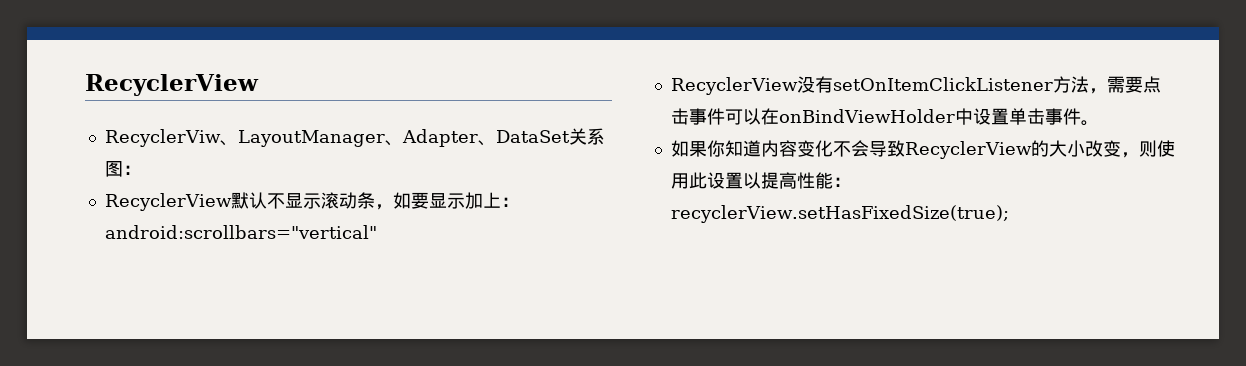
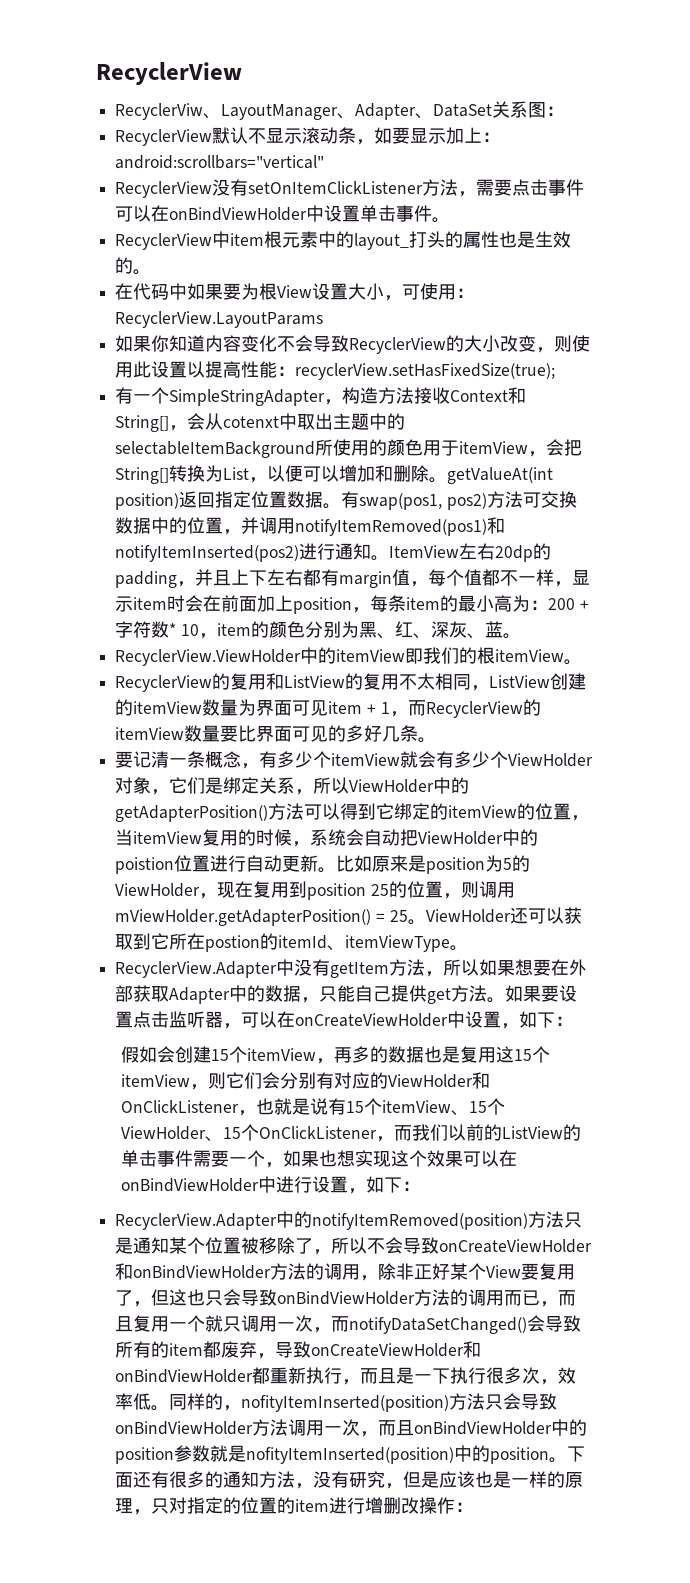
(1099, 123) none -> [115,231,572,250] [115,257,152,275] [115,283,475,301] [115,311,324,328] // RecyclerView中item根元素中的layout_打头的属性也是生效的。 // 在代码中如果要为根View设置大小，可使用：RecyclerView.LayoutParams
(1009, 214) none -> [115,387,527,406] [115,413,406,432] [115,439,583,458] [115,465,554,484] [115,491,577,510] [115,517,506,536] [115,543,552,562] [115,569,591,588] [115,595,589,614] [115,621,521,639] [115,647,583,666] [115,673,587,692] [115,699,541,718] [115,725,437,743] [115,751,594,769] [115,777,470,795] [115,803,590,822] [115,829,539,847] [115,855,531,874] [115,881,515,900] [115,907,582,926] [115,933,469,952] [115,959,588,978] [115,985,578,1004] [115,1011,574,1029] [121,1046,551,1064] [121,1072,491,1090] [121,1098,506,1116] [121,1124,582,1142] [121,1150,518,1168] [121,1176,421,1194] [115,1211,583,1230] [115,1237,593,1255] [115,1263,576,1281] [115,1289,577,1307] [115,1315,582,1334] [115,1341,482,1359] [115,1367,577,1385] [115,1393,558,1412] [115,1419,588,1437] [115,1445,586,1464] [115,1471,584,1489] [115,1497,474,1515] // 有一个SimpleStringAdapter，构造方法接收Context和String[]，会从cotenxt中取出主题中的selectableItemBackground所使用的颜色用于itemView，会把String[]转换为List，以便可以增加和删除。getValueAt(int position)返回指定位置数据。有swap(pos1, pos2)方法可交换数据中的位置，并调用notifyItemRemoved(pos1)和notifyItemInserted(pos2)进行通知。ItemView左右20dp的padding，并且上下左右都有margin值，每个值都不一样，显示item时会在前面加上position，每条item的最小高为：200 +字符数* 10，item的颜色分别为黑、红、深灰、蓝。 // RecyclerView.ViewHolder中的itemView即我们的根itemView。 // RecyclerView的复用和ListView的复用不太相同，ListView创建的itemView数量为界面可见item + 1，而RecyclerView的itemView数量要比界面可见的多好几条。 // 要记清一条概念，有多少个itemView就会有多少个ViewHolder对象，它们是绑定关系，所以ViewHolder中的getAdapterPosition()方法可以得到它绑定的itemView的位置，当itemView复用的时候，系统会自动把ViewHolder中的poistion位置进行自动更新。比如原来是position为5的ViewHolder，现在复用到position 25的位置，则调用mViewHolder.getAdapterPosition() = 25。ViewHolder还可以获取到它所在postion的itemId、itemViewType。 // RecyclerView.Adapter中没有getItem方法，所以如果想要在外部获取Adapter中的数据，只能自己提供get方法。如果要设置点击监听器，可以在onCreateViewHolder中设置，如下： // 假如会创建15个itemView，再多的数据也是复用这15个itemView，则它们会分别有对应的ViewHolder和OnClickListener，也就是说有15个itemView、15个ViewHolder、15个OnClickListener，而我们以前的ListView的单击事件需要一个，如果也想实现这个效果可以在onBindViewHolder中进行设置，如下： // RecyclerView.Adapter中的notifyItemRemoved(position)方法只是通知某个位置被移除了，所以不会导致onCreateViewHolder和onBindViewHolder方法的调用，除非正好某个View要复用了，但这也只会导致onBindViewHolder方法的调用而已，而且复用一个就只调用一次，而notifyDataSetChanged()会导致所有的item都废弃，导致onCreateViewHolder和onBindViewHolder都重新执行，而且是一下执行很多次，效率低。同样的，nofityItemInserted(position)方法只会导致onBindViewHolder方法调用一次，而且onBindViewHolder中的position参数就是nofityItemInserted(position)中的position。下面还有很多的通知方法，没有研究，但是应该也是一样的原理，只对指定的位置的item进行增删改操作：

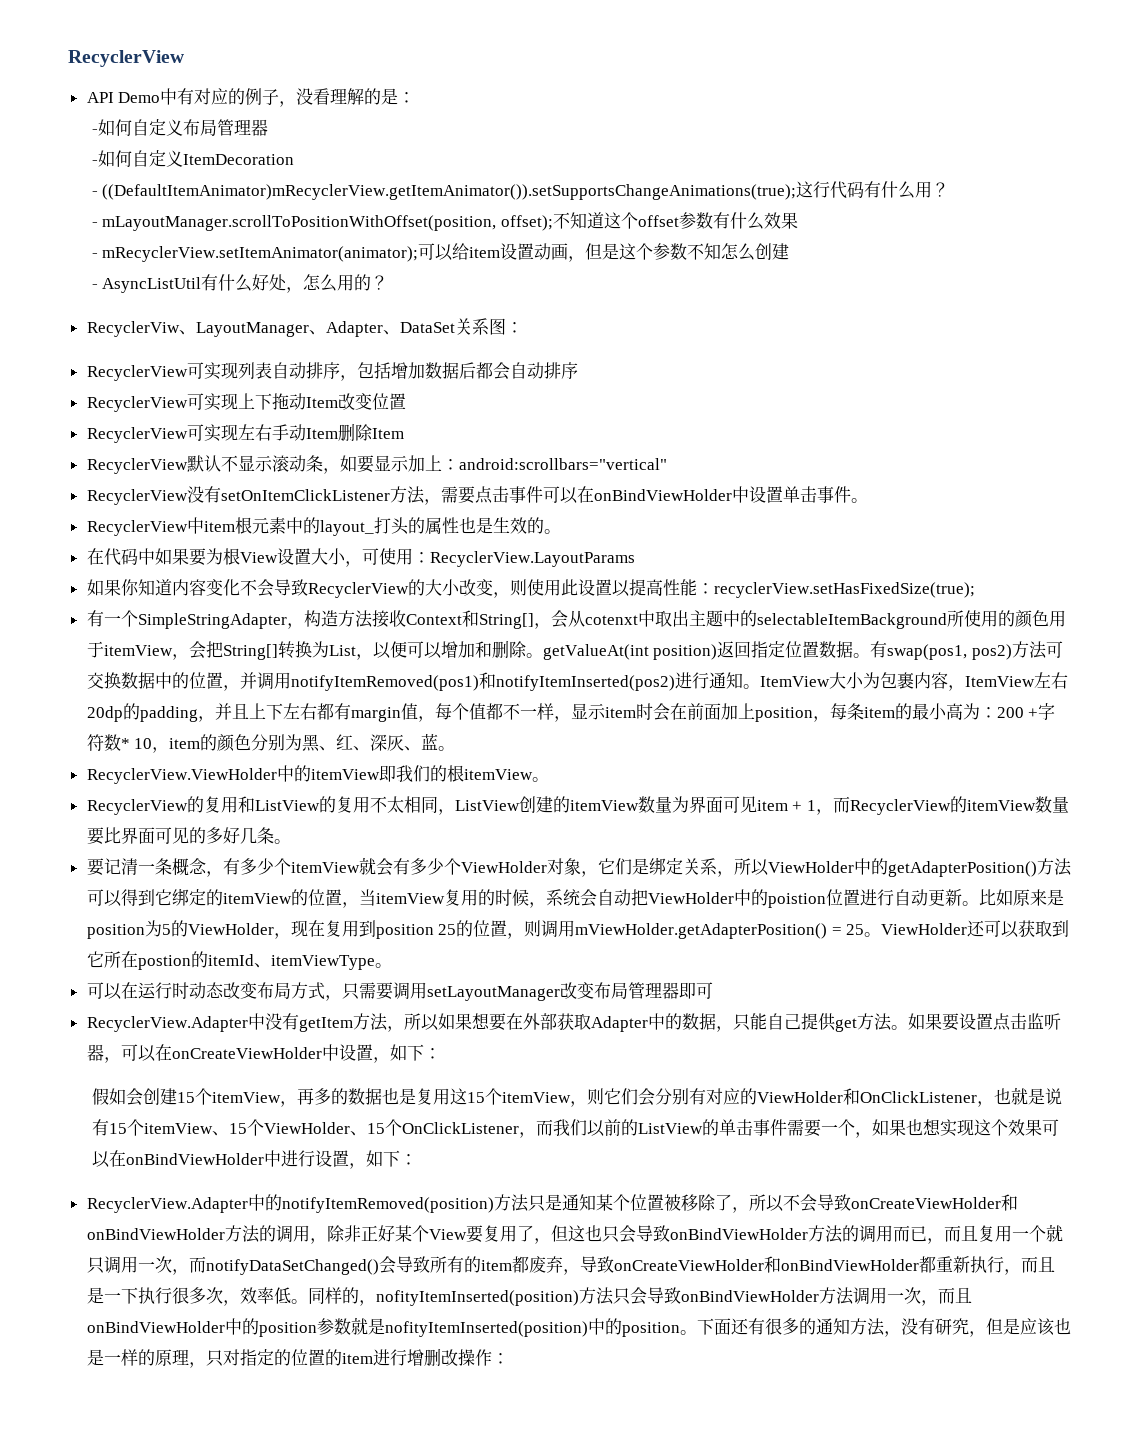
[96,62,242,85] RecyclerView -> [68,50,184,67] [86,88,416,107] [91,119,268,136] [91,150,294,167] [91,181,950,200] [91,212,798,231] [91,243,790,262] [91,274,389,293] RecyclerView // API Demo中有对应的例子，没看理解的是： // -如何自定义布局管理器 // -如何自定义ItemDecoration // - ((DefaultItemAnimator)mRecyclerView.getItemAnimator()).setSupportsChangeAnimations(true);这行代码有什么用？ // - mLayoutManager.scrollToPositionWithOffset(position, offset);不知道这个offset参数有什么效果 // - mRecyclerView.setItemAnimator(animator);可以给item设置动画，但是这个参数不知怎么创建 // - AsyncListUtil有什么好处，怎么用的？
(565, 111) none -> [86,362,578,381] [86,393,406,412] [86,423,404,443] // RecyclerView可实现列表自动排序，包括增加数据后都会自动排序 // RecyclerView可实现上下拖动Item改变位置 // RecyclerView可实现左右手动Item删除Item
(460, 551) none -> [828,672,1035,691] 大小为包裹内容，ItemView
(469, 948) none -> [86,982,713,1001] // 可以在运行时动态改变布局方式，只需要调用setLayoutManager改变布局管理器即可

